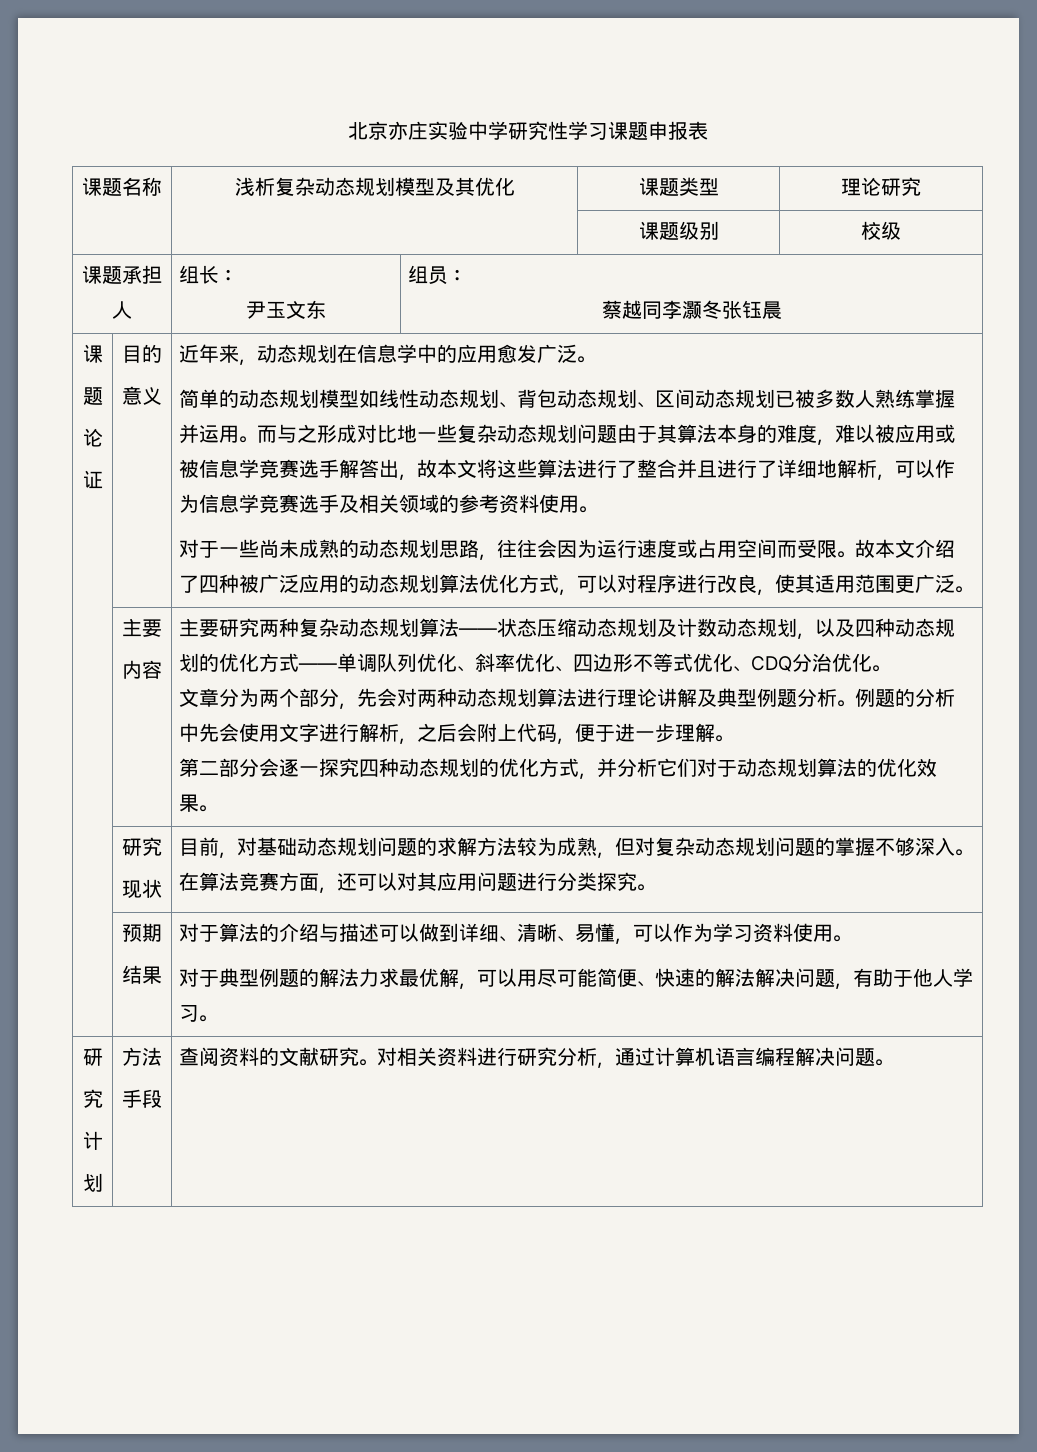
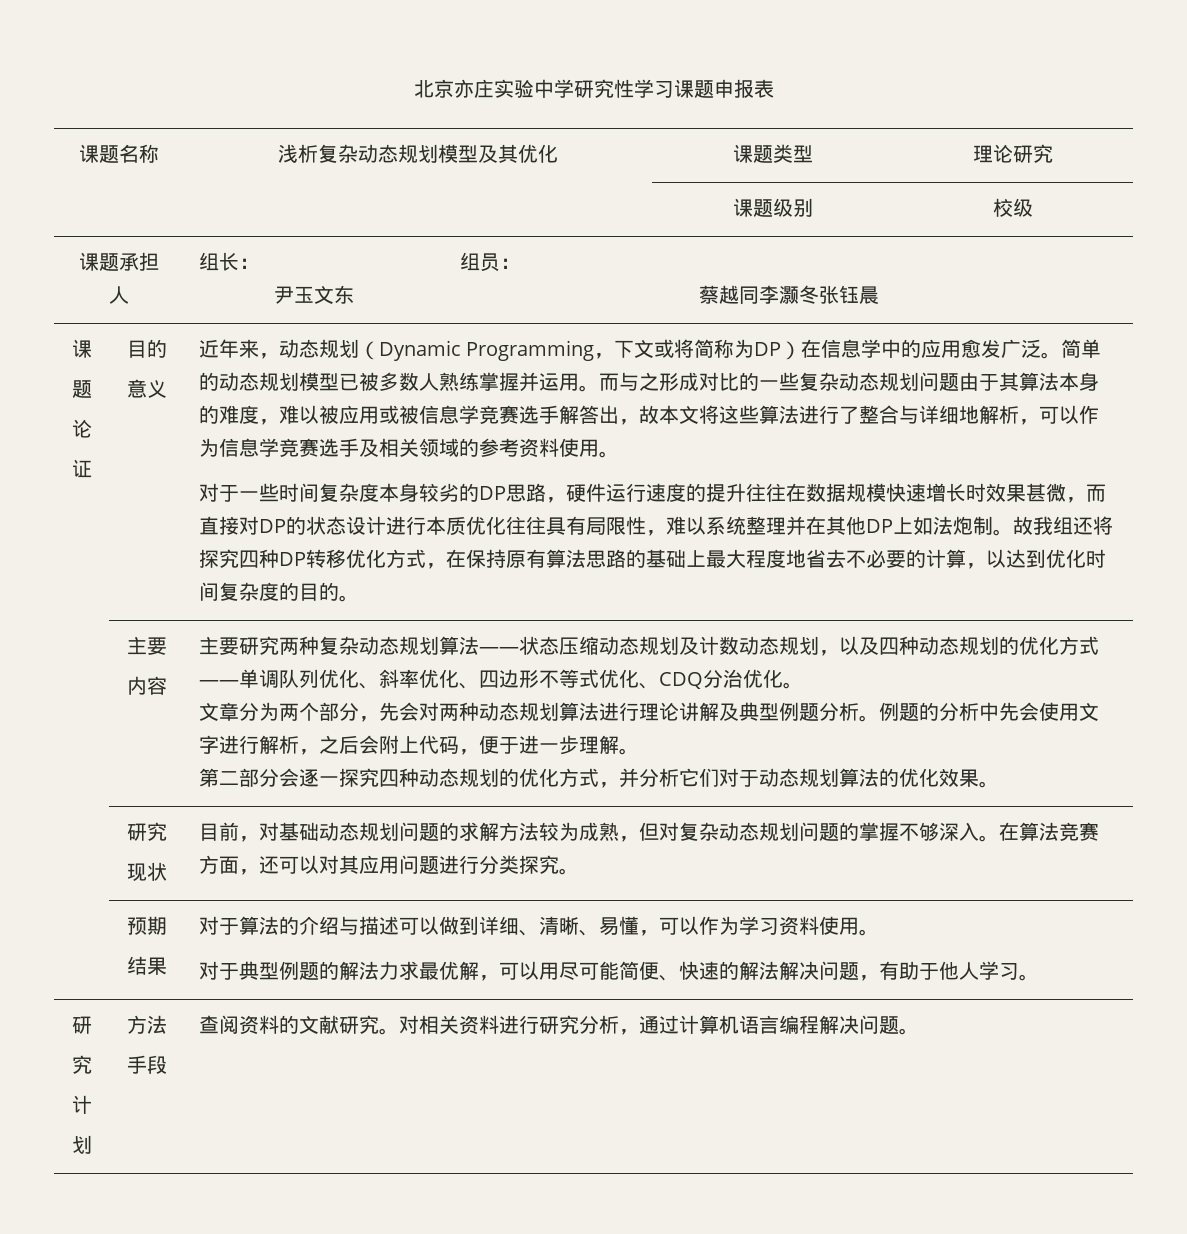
(338, 353) none -> [358,339,802,361] （Dynamic Programming，下文或将简称为DP）
(596, 359) // -> (1062, 355) none
[359,389,776,408] 如线性动态规划、背包动态规划、区间动态规划 -> (339, 382) none
[397,424,418,443] 地 -> [738,372,759,391] 的
[677,459,778,479] 并且进行了 -> [898,405,919,424] 与
[259,539,956,560] [179,574,956,595] 尚未成熟的动态规划思路，往往会因为运行速度或占用空间而受限。故本文介绍了四种被广泛应用的动态规划算法优化方式，可以对程序进行改良，使其适用范围更广泛 -> [278,483,1106,503] [198,516,1113,536] [198,549,1106,569] [198,582,339,601] 时间复杂度本身较劣的DP思路，硬件运行速度的提升往往在数据规模快速增长时效果甚微，而直接对DP的状态设计进行本质优化往往具有局限性，难以系统整理并在其他DP上如法炮制。故我组还将探究四种DP转移优化方式，在保持原有算法思路的基础上最大程度地省去不必要的计算，以达到优化时间复杂度的目的

